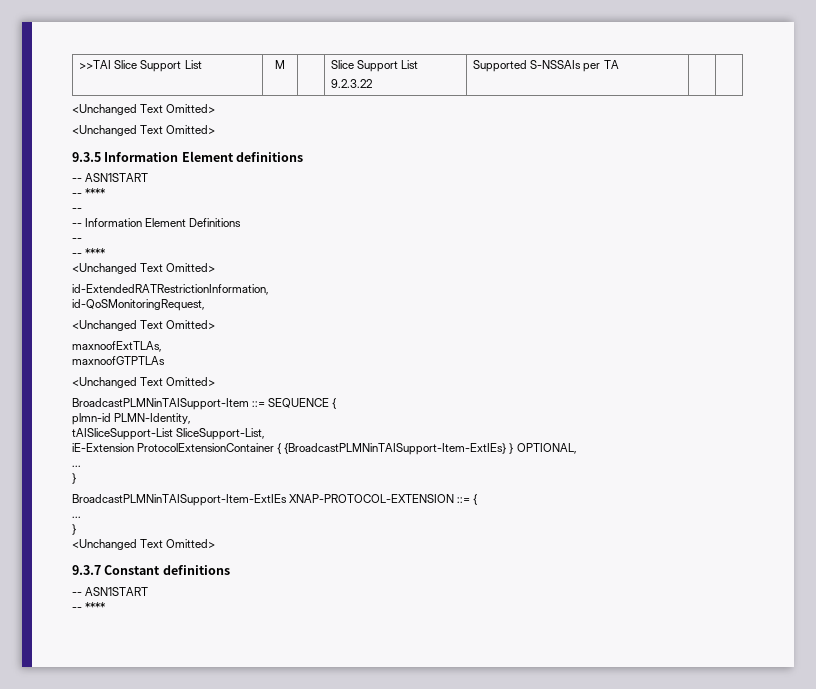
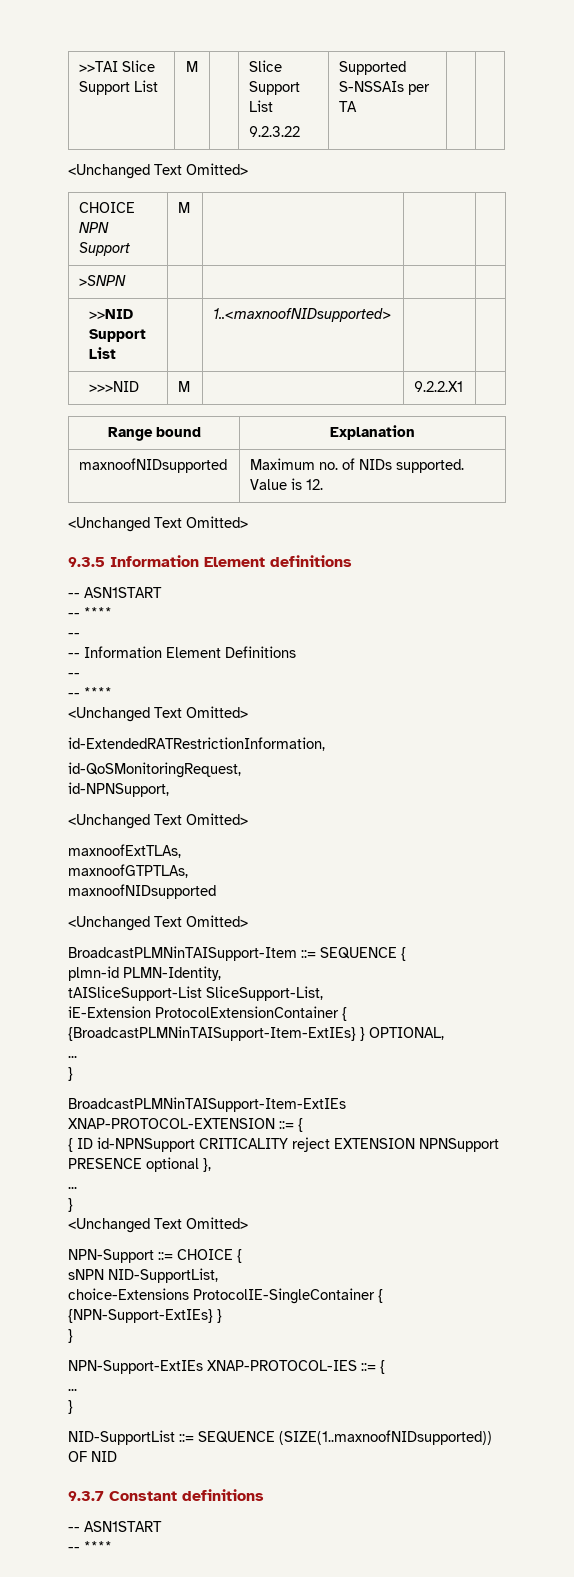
(216, 108) none -> [79,202,136,213] [79,222,110,233] [79,242,131,256] [178,202,191,213] [79,275,127,286] [88,309,133,319] [88,329,146,342] [88,347,116,359] [213,308,392,322] [88,381,139,392] [178,381,191,392] [414,381,464,392] [107,427,201,441] [330,425,415,440] [79,458,228,473] [250,458,465,473] [250,478,324,490] // CHOICE NPN Support | M | | | // >SNPN | | | | // >>NID Support List | | 1..<maxnoofNIDsupported> | | // >>>NID | M | | 9.2.2.X1 | // Range bound | Explanation // maxnoofNIDsupported | Maximum no. of NIDs supported. Value is 12.
(205, 305) none -> [68,782,169,797] // id-NPNSupport,
[72,356,165,365] maxnoofGTPTLAs -> [68,864,188,878] [68,884,216,899] maxnoofGTPTLAs, // maxnoofNIDsupported
(478, 499) none -> [68,1137,499,1152] [68,1157,211,1172] // { ID id-NPNSupport CRITICALITY reject EXTENSION NPNSupport PRESENCE optional },
(216, 543) none -> [68,1249,242,1263] [68,1268,218,1283] [68,1288,383,1304] [68,1309,222,1323] [68,1329,73,1343] [68,1360,385,1374] [68,1388,77,1391] [68,1400,73,1414] [68,1430,492,1445] [68,1451,117,1462] // NPN-Support ::= CHOICE { // sNPN NID-SupportList, // choice-Extensions ProtocolIE-SingleContainer { {NPN-Support-ExtIEs} } // } // NPN-Support-ExtIEs XNAP-PROTOCOL-IES ::= { // ... // } // NID-SupportList ::= SEQUENCE (SIZE(1..maxnoofNIDsupported)) OF NID

